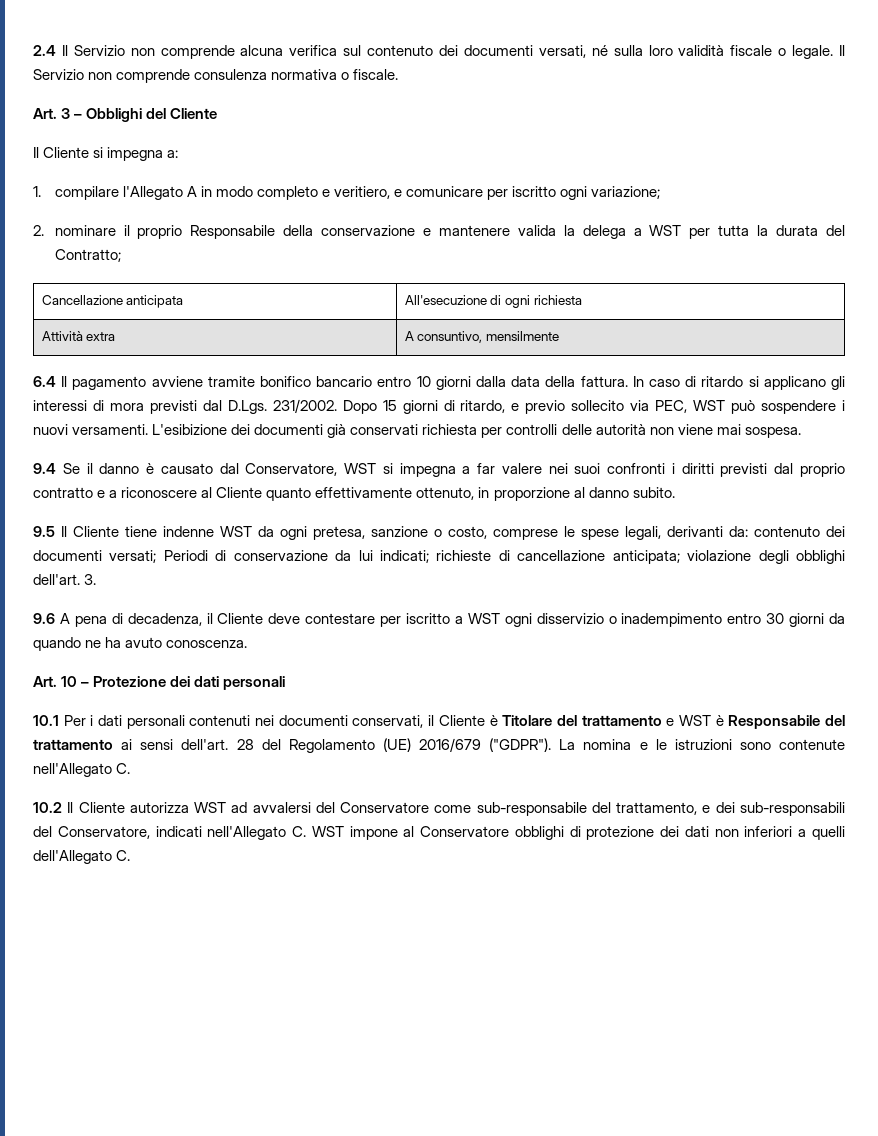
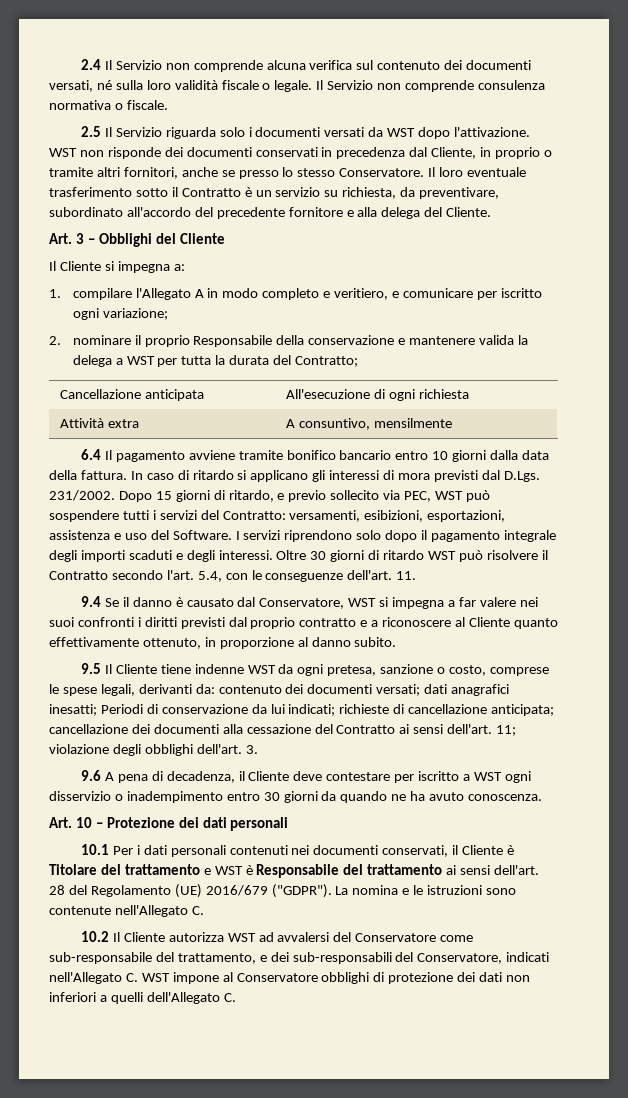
(399, 74) none -> [80,126,531,139] [49,147,552,159] [49,167,527,179] [49,187,500,199] [49,207,492,219] // 2.5 Il Servizio riguarda solo i documenti versati da WST dopo l'attivazione. WST non risponde dei documenti conservati in precedenza dal Cliente, in proprio o tramite altri fornitori, anche se presso lo stesso Conservatore. Il loro eventuale trasferimento sotto il Contratto è un servizio su richiesta, da preventivare, subordinato all'accordo del precedente fornitore e alla delega del Cliente.
[842,400,846,411] [33,424,801,438] i nuovi versamenti. L'esibizione dei documenti già conservati richiesta per controlli delle autorità non viene mai sospesa. -> [122,510,506,522] [49,530,556,542] [49,550,548,562] [49,570,417,582] tutti i servizi del Contratto: versamenti, esibizioni, esportazioni, assistenza e uso del Software. I servizi riprendono solo dopo il pagamento integrale degli importi scaduti e degli interessi. Oltre 30 giorni di ritardo WST può risolvere il Contratto secondo l'art. 5.4, con le conseguenze dell'art. 11.
(157, 556) none -> [424,684,510,696] [49,704,97,716] dati anagrafici inesatti;
(680, 557) none -> [49,724,517,736] cancellazione dei documenti alla cessazione del Contratto ai sensi dell'art. 11;

